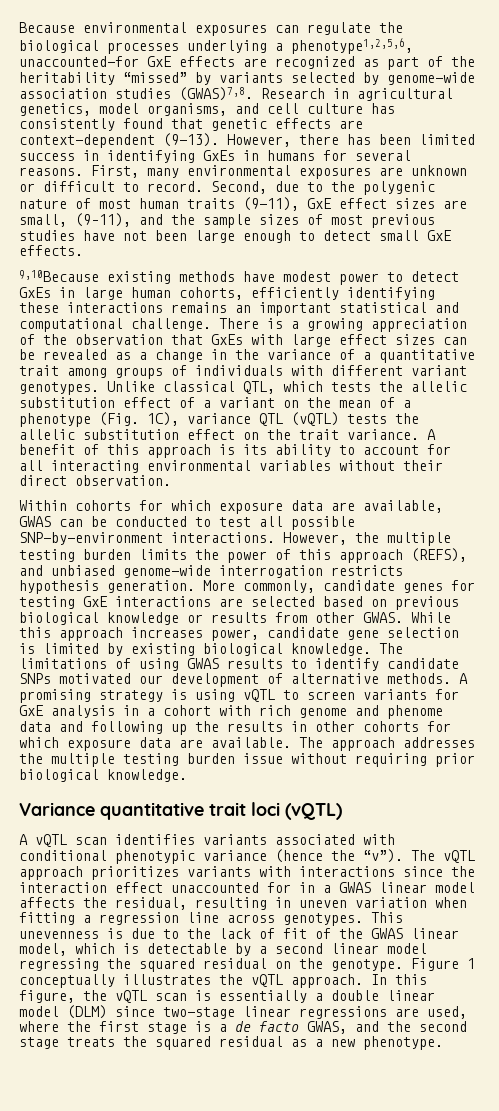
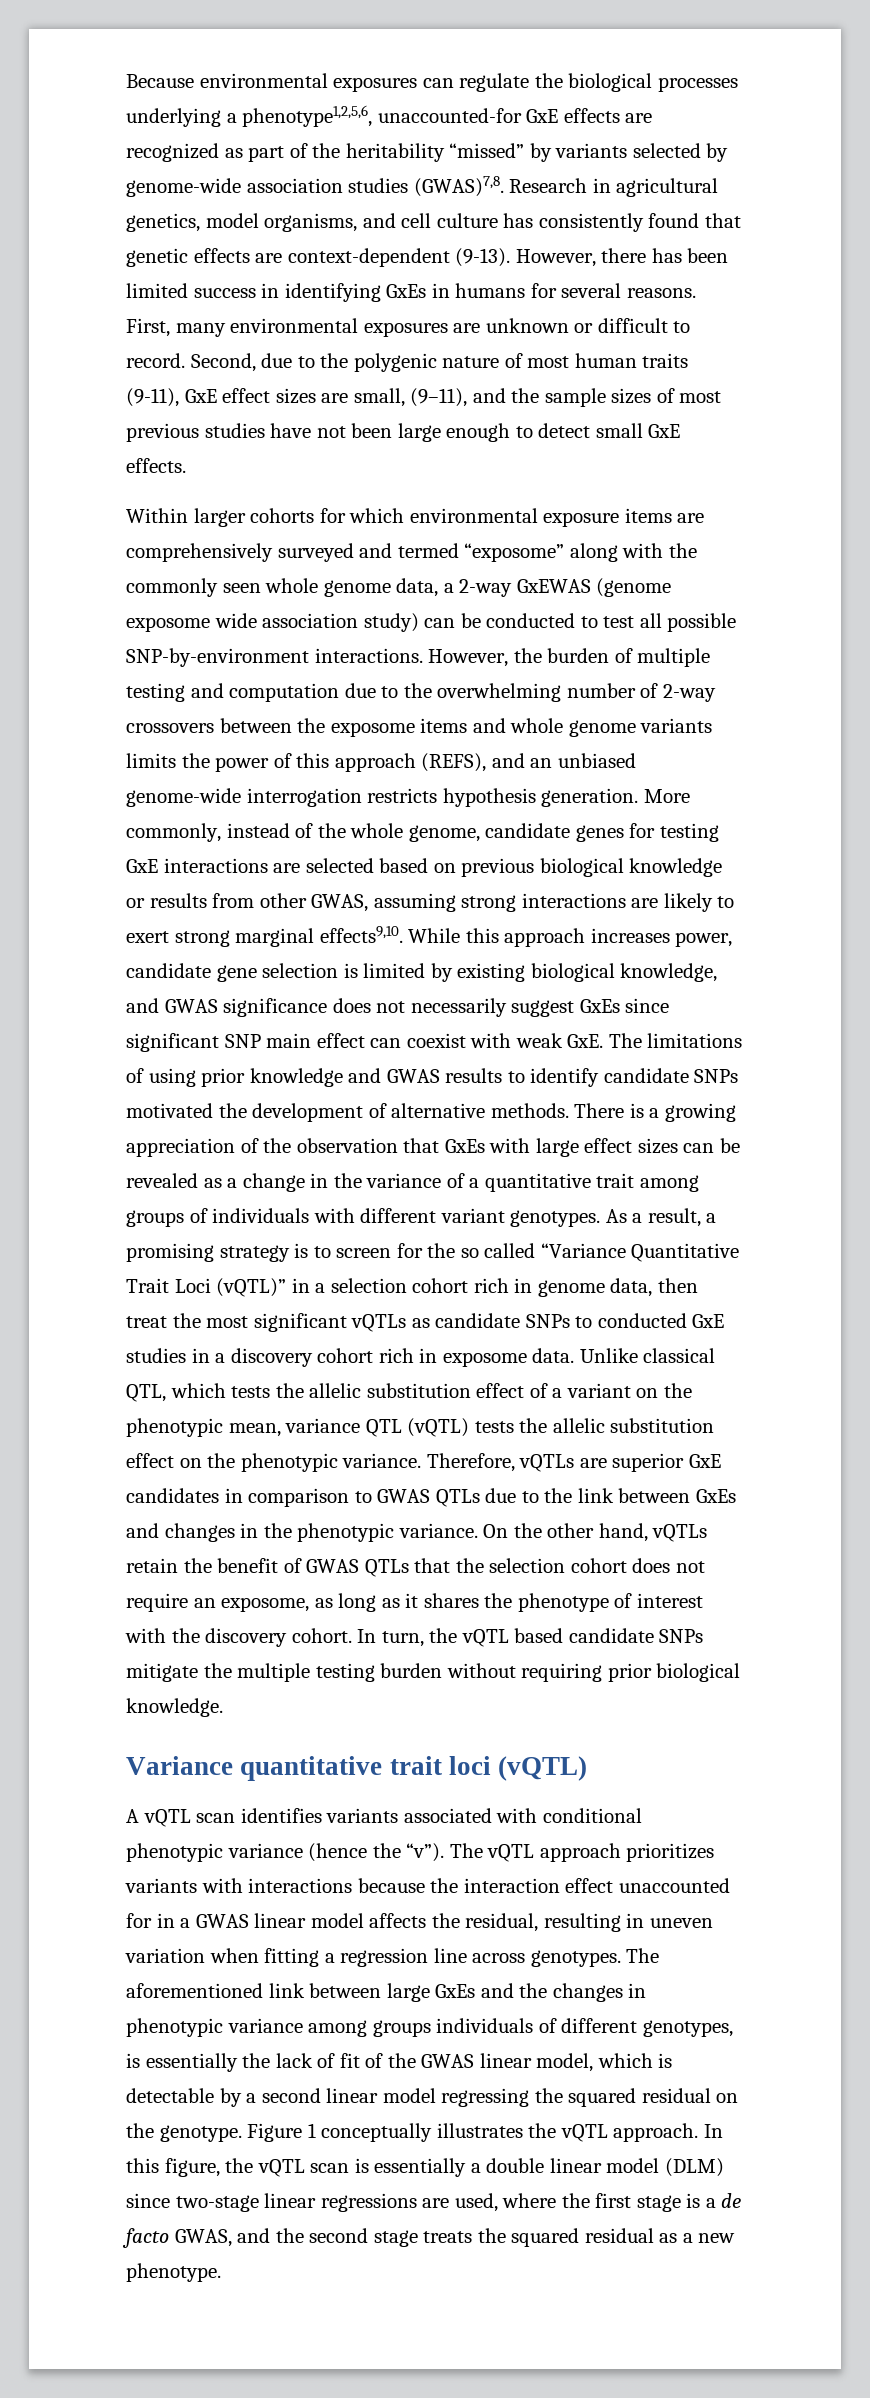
[19,270,459,285] [19,287,435,300] [19,302,459,316] [19,318,211,332] 9,10Because existing methods have modest power to detect GxEs in large human cohorts, efficiently identifying these interactions remains an important statistical and computational challenge. -> [126,508,705,527] [126,543,697,562] [126,578,672,597] [126,613,737,632] [126,648,711,667] [126,683,716,702] [126,718,713,737] [126,753,636,772] [126,788,690,807] [126,823,719,842] [126,858,723,877] [126,893,735,912] [126,926,733,947] [126,963,718,982] [126,998,670,1017] [126,1033,743,1052] [126,1068,739,1087] [126,1103,569,1122] Within larger cohorts for which environmental exposure items are comprehensively surveyed and termed “exposome” along with the commonly seen whole genome data, a 2-way GxEWAS (genome exposome wide association study) can be conducted to test all possible SNP-by-environment interactions. However, the burden of multiple testing and computation due to the overwhelming number of 2-way crossovers between the exposome items and whole genome variants limits the power of this approach (REFS), and an unbiased genome-wide interrogation restricts hypothesis generation. More commonly, instead of the whole genome, candidate genes for testing GxE interactions are selected based on previous biological knowledge or results from other GWAS, assuming strong interactions are likely to exert strong marginal effects9,10. While this approach increases power, candidate gene selection is limited by existing biological knowledge, and GWAS significance does not necessarily suggest GxEs since significant SNP main effect can coexist with weak GxE. The limitations of using prior knowledge and GWAS results to identify candidate SNPs motivated the development of alternative methods.
(99, 388) none -> [605,1208,717,1227] [126,1243,740,1262] [126,1278,698,1297] [126,1313,725,1332] [126,1348,575,1367] As a result, a promising strategy is to screen for the so called “Variance Quantitative Trait Loci (vQTL)” in a selection cohort rich in genome data, then treat the most significant vQTLs as candidate SNPs to conducted GxE studies in a discovery cohort rich in exposome data.
[339,397,411,408] [19,412,179,427] mean of a phenotype (Fig. 1C), -> [126,1418,281,1437] phenotypic mean,
[299,429,436,440] [19,444,451,458] [19,460,443,473] [19,475,171,486] [19,500,443,514] [19,516,355,530] [19,532,451,546] [19,548,467,563] [19,565,403,578] [19,580,475,594] [19,596,459,610] [19,612,451,625] [19,627,459,641] [19,643,403,656] [19,658,459,671] [19,673,468,687] [19,689,459,703] [19,705,443,719] [19,721,451,735] [19,737,475,751] [19,753,283,767] trait variance. A benefit of this approach is its ability to account for all interacting environmental variables without their direct observation. // Within cohorts for which exposure data are available, GWAS can be conducted to test all possible SNP-by-environment interactions. However, the multiple testing burden limits the power of this approach (REFS), and unbiased genome-wide interrogation restricts hypothesis generation. More commonly, candidate genes for testing GxE interactions are selected based on previous biological knowledge or results from other GWAS. While this approach increases power, candidate gene selection is limited by existing biological knowledge. The limitations of using GWAS results to identify candidate SNPs motivated our development of alternative methods. A promising strategy is using vQTL to screen variants for GxE analysis in a cohort with rich genome and phenome data and following up the results in other cohorts for which exposure data are available. The approach addresses the multiple testing burden issue -> [240,1453,721,1472] [126,1488,736,1507] [126,1523,708,1542] [126,1558,705,1577] [126,1593,703,1612] [125,1628,704,1647] [126,1663,443,1682] phenotypic variance. Therefore, vQTLs are superior GxE candidates in comparison to GWAS QTLs due to the link between GxEs and changes in the phenotypic variance. On the other hand, vQTLs retain the benefit of GWAS QTLs that the selection cohort does not require an exposome, as long as it shares the phenotype of interest with the discovery cohort. In turn, the vQTL based candidate SNPs mitigate the multiple testing burden
[403,866,443,877] since -> [357,1878,425,1893] because
[371,912,403,923] [19,928,179,939] This unevenness is due to -> [626,1948,660,1963] [126,1983,647,2002] [126,2018,733,2037] [126,2053,238,2072] The aforementioned link between large GxEs and the changes in phenotypic variance among groups individuals of different genotypes, is essentially

